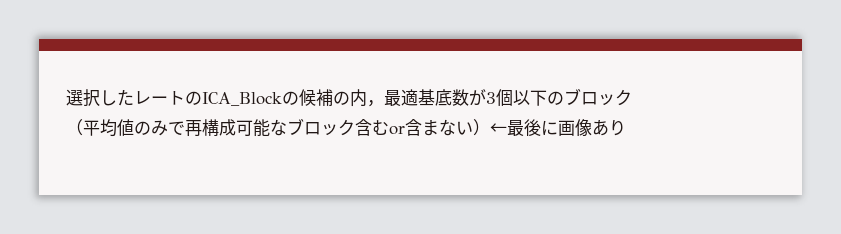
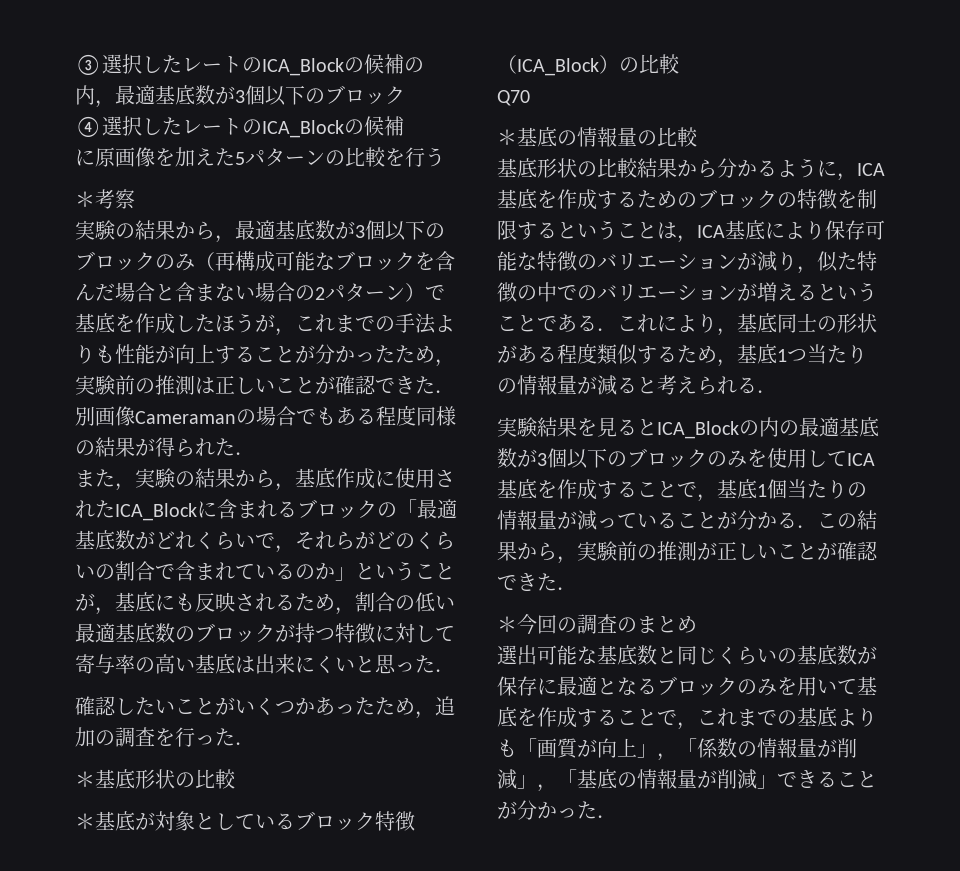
(66, 97) none -> [75,54,102,75] ③
[66,119,185,137] （平均値のみで -> [75,116,404,138] [75,147,445,167] [75,189,135,209] [75,220,445,243] [75,251,215,271] ④選択したレートのICA_Blockの候補 // に原画像を加えた5パターンの比較を行う // ＊考察 // 実験の結果から，最適基底数が3個以下のブロックのみ（
[355,119,626,136] 含むor含まない）←最後に画像あり -> [415,251,455,271] [75,282,445,302] [75,313,455,336] [75,344,455,367] [75,375,455,395] [75,405,456,426] [75,437,255,457] [75,468,455,491] [75,499,457,521] [75,530,455,553] [75,561,455,581] [75,592,455,615] [75,623,455,643] [75,654,455,674] [75,696,455,719] [75,727,255,747] [75,769,236,789] [75,811,415,831] [497,54,680,76] [497,90,530,106] [497,127,698,147] [497,158,885,181] [497,189,877,210] [497,220,885,243] [497,251,877,274] [497,282,877,302] [497,313,877,336] [497,343,867,367] [497,375,777,395] [497,417,879,439] [497,448,875,469] [497,479,867,502] [497,510,877,530] [497,541,878,564] [497,573,577,591] [497,614,697,635] [497,645,877,665] [497,676,877,696] [497,707,877,730] [497,738,857,761] [497,769,877,792] [497,800,617,820] を含んだ場合と含まない場合の2パターン）で基底を作成したほうが，これまでの手法よりも性能が向上することが分かったため，実験前の推測は正しいことが確認できた．別画像Cameramanの場合でもある程度同様の結果が得られた． // また，実験の結果から，基底作成に使用されたICA_Blockに含まれるブロックの「最適基底数がどれくらいで，それらがどのくらいの割合で含まれているのか」ということが，基底にも反映されるため，割合の低い最適基底数のブロックが持つ特徴に対して寄与率の高い基底は出来にくいと思った． // 確認したいことがいくつかあったため，追加の調査を行った． // ＊基底形状の比較 // ＊基底が対象としているブロック特徴（ICA_Block）の比較 // Q70 // ＊基底の情報量の比較 // 基底形状の比較結果から分かるように，ICA基底を作成するためのブロックの特徴を制限するということは，ICA基底により保存可能な特徴のバリエーションが減り，似た特徴の中でのバリエーションが増えるということである．これにより，基底同士の形状がある程度類似するため，基底1つ当たりの情報量が減ると考えられる． // 実験結果を見るとICA_Blockの内の最適基底数が3個以下のブロックのみを使用してICA基底を作成することで，基底1個当たりの情報量が減っていることが分かる．この結果から，実験前の推測が正しいことが確認できた． // ＊今回の調査のまとめ // 選出可能な基底数と同じくらいの基底数が保存に最適となるブロックのみを用いて基底を作成することで，これまでの基底よりも「画質が向上」，「係数の情報量が削減」，「基底の情報量が削減」できることが分かった．

